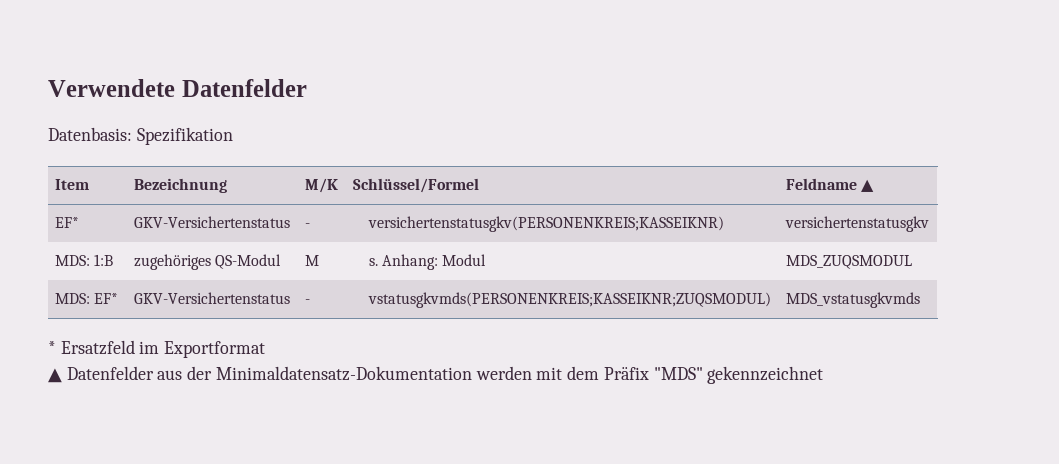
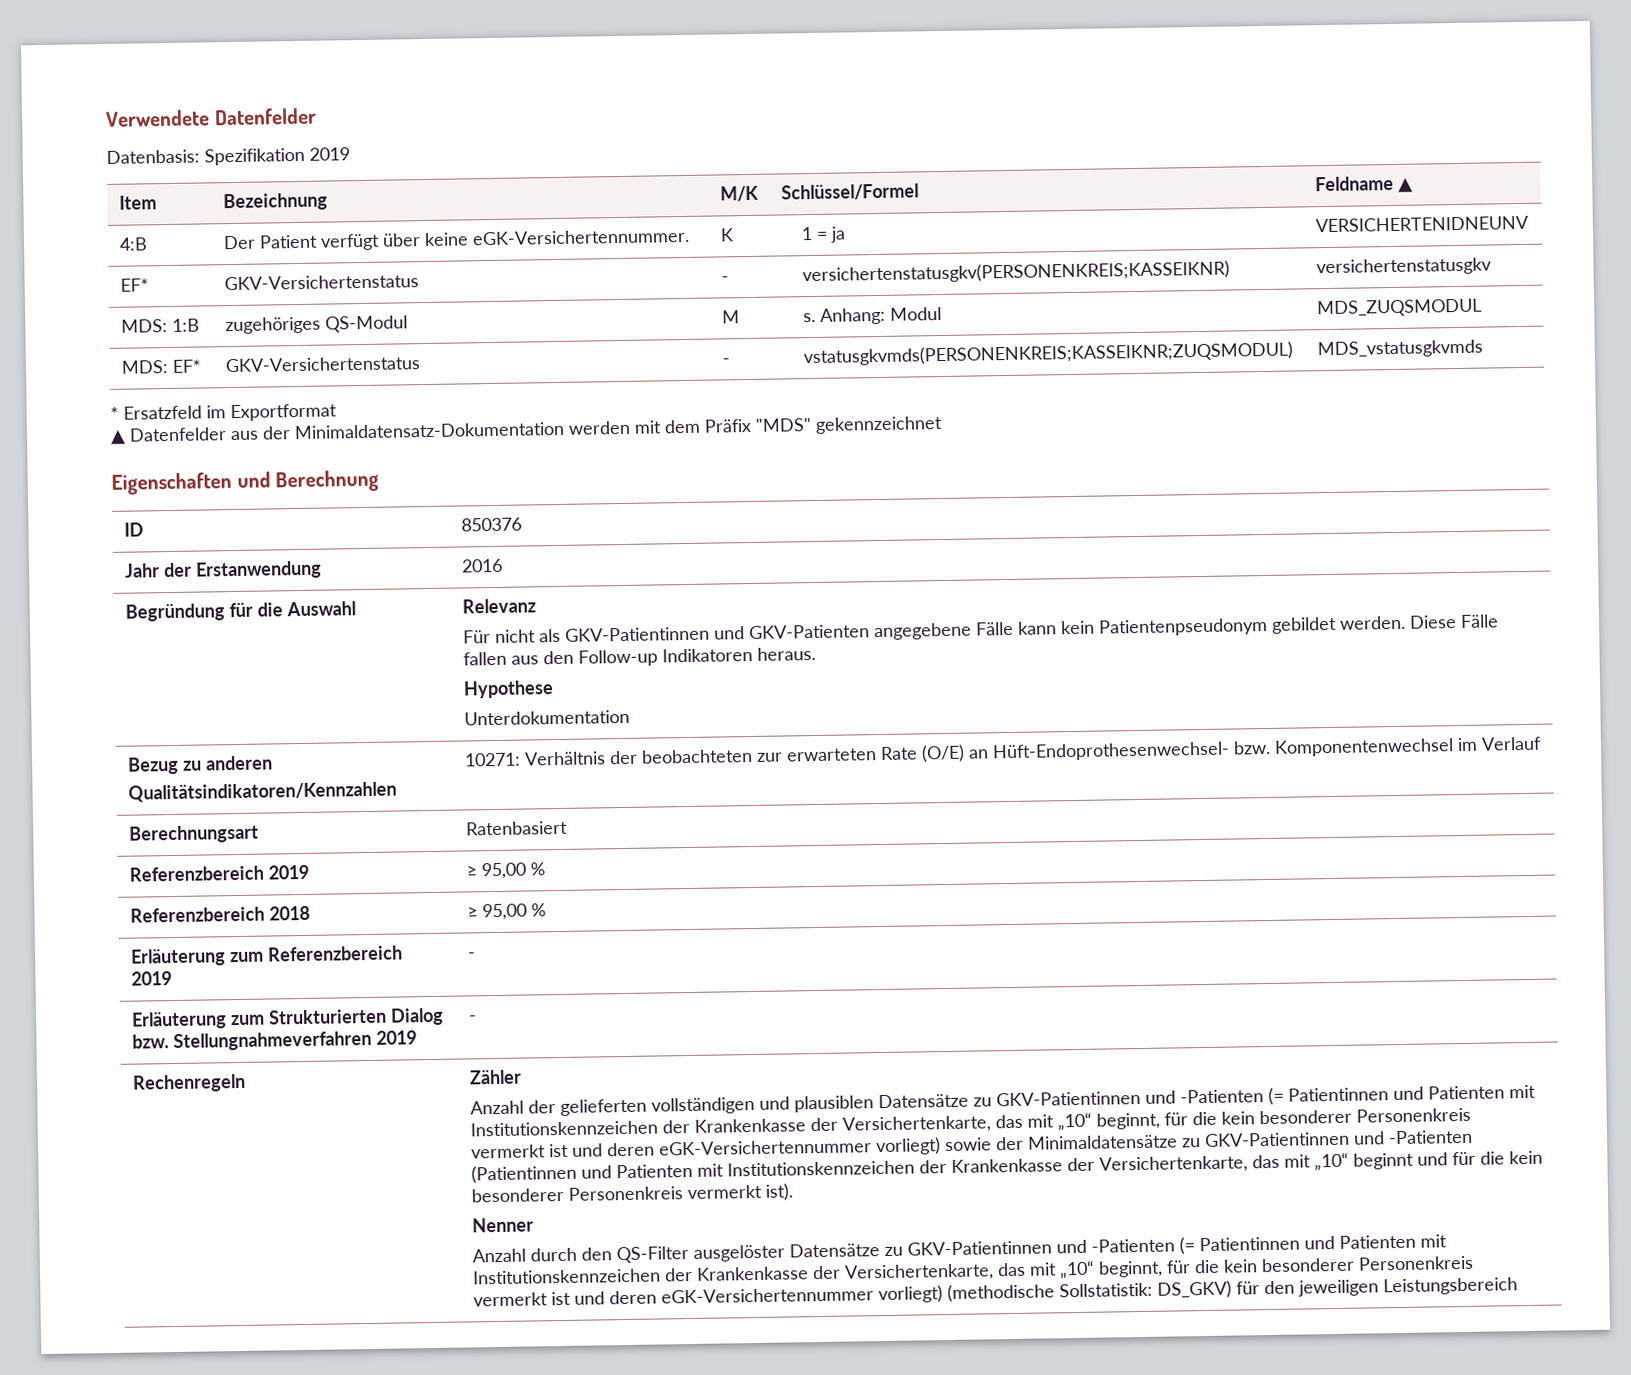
(233, 136) none -> [309,147,350,161] 2019
(875, 185) none -> [118,237,148,251] [222,228,690,251] [719,228,734,242] [801,226,847,243] [1314,215,1529,233] // 4:B | Der Patient verfügt über keine eGK-Versichertennummer. | K | 1 = ja | VERSICHERTENIDNEUNV
(824, 375) none -> [111,469,380,495] [123,522,144,537] [460,517,522,532] [123,560,322,580] [460,558,503,573] [124,601,356,622] [461,598,536,614] [462,614,1499,644] [462,646,816,667] [462,680,554,699] [463,709,630,726] [127,755,273,775] [127,781,397,803] [463,736,1542,767] [128,824,259,844] [465,820,568,836] [128,864,309,882] [465,862,545,880] [129,905,310,923] [466,903,546,921] [129,945,403,967] [130,971,172,986] [467,952,476,959] [130,1007,444,1030] [131,1030,417,1052] [468,1015,477,1022] [131,1073,246,1093] [468,1069,522,1085] [469,1084,1536,1117] [469,1107,1471,1137] [470,1129,1473,1159] [470,1150,1543,1184] [470,1183,793,1203] [471,1217,534,1233] [471,1234,1447,1264] [472,1255,1474,1285] [472,1277,1518,1307] // Eigenschaften und Berechnung // ID | 850376 // Jahr der Erstanwendung | 2016 // Begründung für die Auswahl | Relevanz // Für nicht als GKV-Patientinnen und GKV-Patienten angegebene Fälle kann kein Patientenpseudonym gebildet werden. Diese Fälle fallen aus den Follow-up Indikatoren heraus. // Hypothese // Unterdokumentation // Bezug zu anderen // Qualitätsindikatoren/Kennzahlen | 10271: Verhältnis der beobachteten zur erwarteten Rate (O/E) an Hüft-Endoprothesenwechsel- bzw. Komponentenwechsel im Verlauf // Berechnungsart | Ratenbasiert // Referenzbereich 2019 | ≥ 95,00 % // Referenzbereich 2018 | ≥ 95,00 % // Erläuterung zum Referenzbereich 2019 | - // Erläuterung zum Strukturierten Dialog bzw. Stellungnahmeverfahren 2019 | - // Rechenregeln | Zähler // Anzahl der gelieferten vollständigen und plausiblen Datensätze zu GKV-Patientinnen und -Patienten (= Patientinnen und Patienten mit Institutionskennzeichen der Krankenkasse der Versichertenkarte, das mit „10“ beginnt, für die kein besonderer Personenkreis vermerkt ist und deren eGK-Versichertennummer vorliegt) sowie der Minimaldatensätze zu GKV-Patientinnen und -Patienten (Patientinnen und Patienten mit Institutionskennzeichen der Krankenkasse der Versichertenkarte, das mit „10“ beginnt und für die kein besonderer Personenkreis vermerkt ist). // Nenner // Anzahl durch den QS-Filter ausgelöster Datensätze zu GKV-Patientinnen und -Patienten (= Patientinnen und Patienten mit Institutionskennzeichen der Krankenkasse der Versichertenkarte, das mit „10“ beginnt, für die kein besonderer Personenkreis vermerkt ist und deren eGK-Versichertennummer vorliegt) (methodische Sollstatistik: DS_GKV) für den jeweiligen Leistungsbereich

